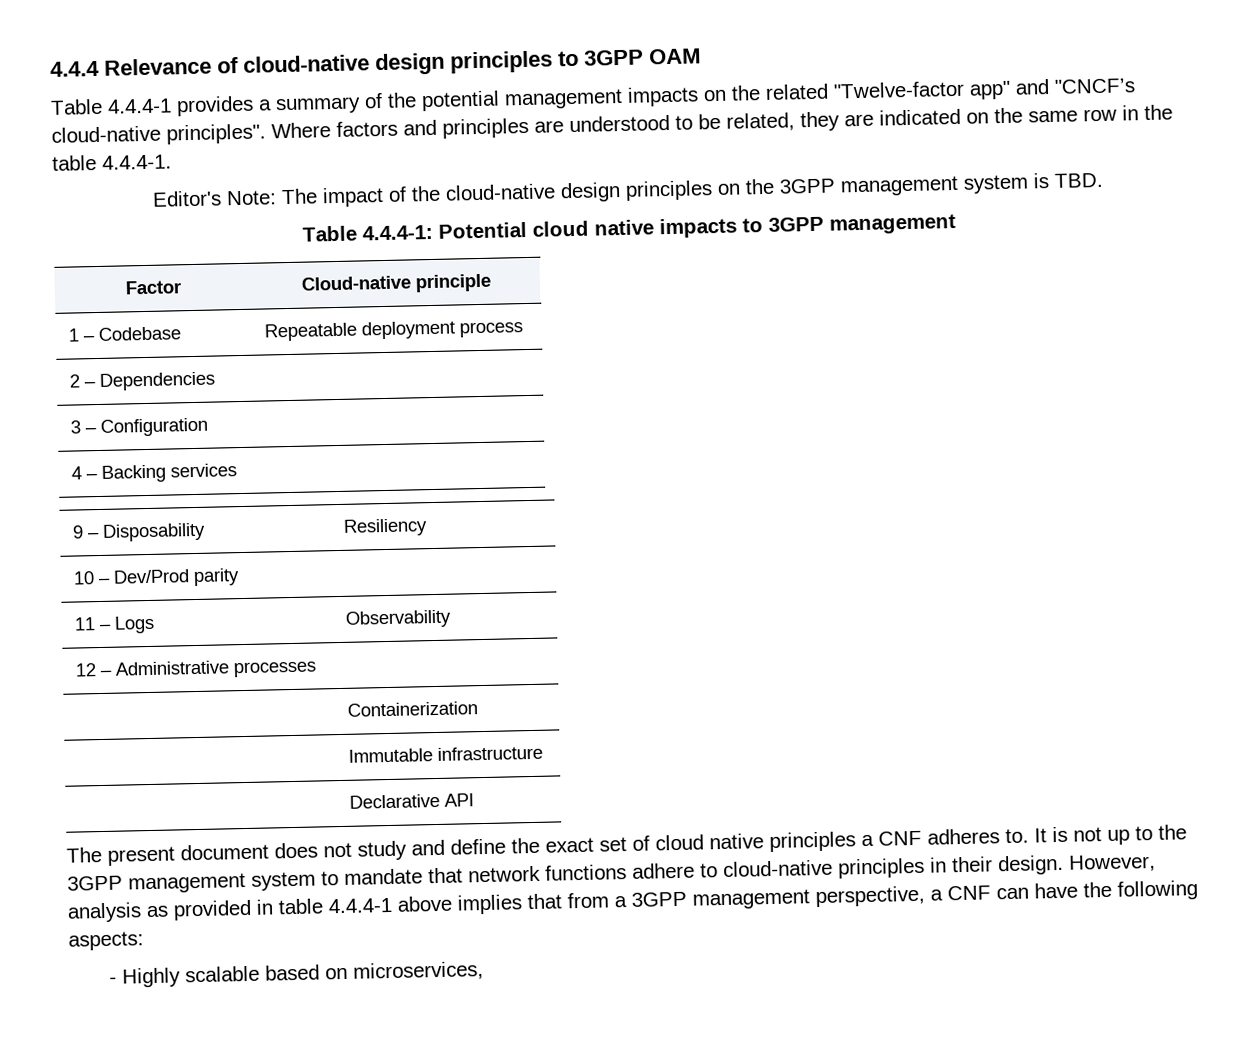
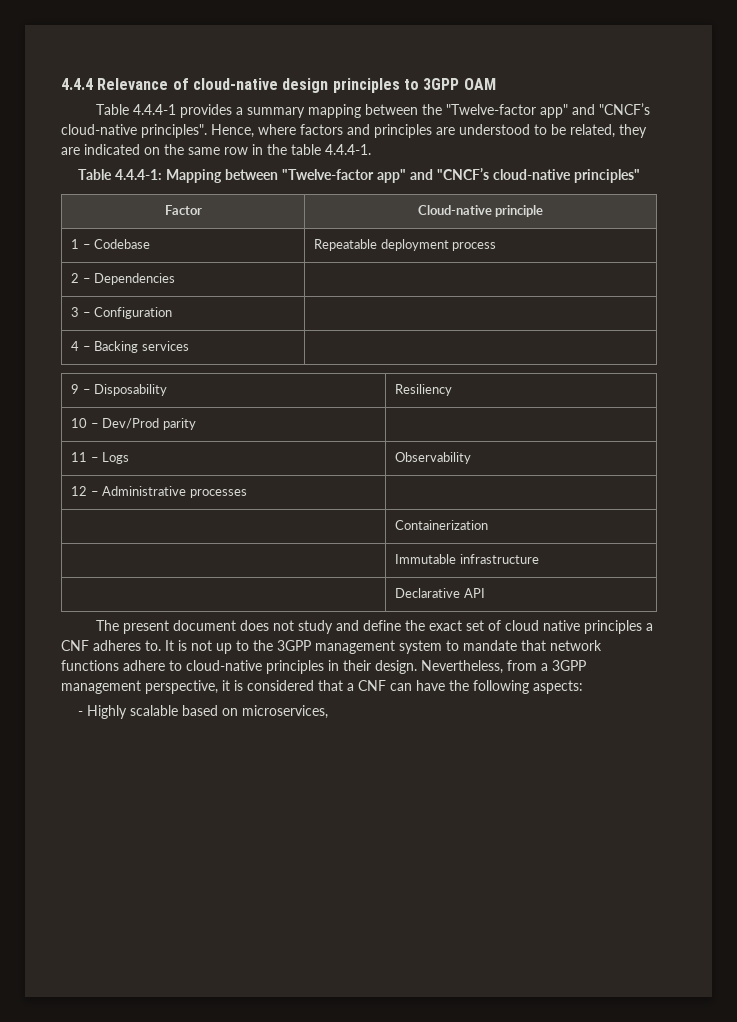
[364,83,829,112] of the potential management impacts on the related -> [308,104,443,118] mapping between the
[271,122,331,139] Where -> [211,124,296,138] Hence, where
[152,172,1103,208] [301,213,956,242] Editor's Note: The impact of the cloud-native design principles on the 3GPP management system is TBD. // Table 4.4.4-1: Potential cloud native impacts to 3GPP management -> [78,167,640,183] Table 4.4.4-1: Mapping between "Twelve-factor app" and "CNCF’s cloud-native principles"
[1068,853,1156,873] [67,893,562,923] However, analysis as provided in table 4.4.4-1 above implies that -> [421,660,503,674] Nevertheless,
(925, 896) none -> [222,680,343,691] it is considered that

